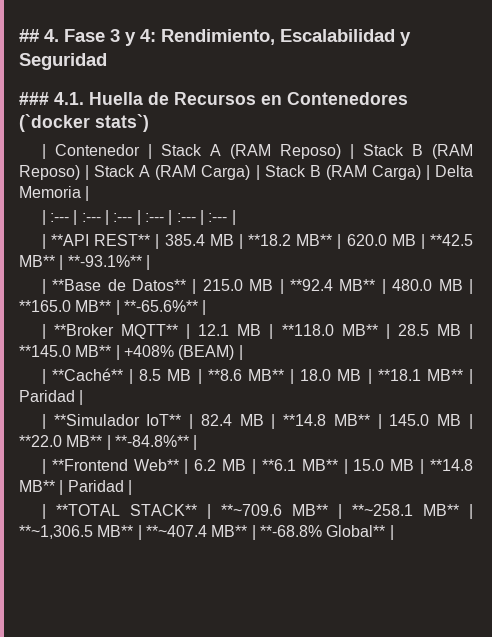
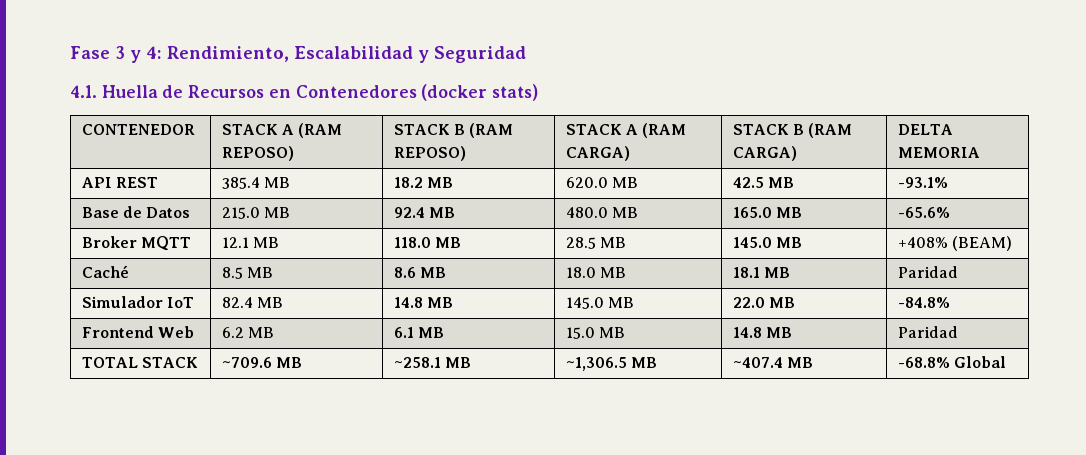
[19,29,59,42] ## 4. -> (70, 52) none
[19,92,49,105] ### -> (526, 54) none
[19,114,149,132] [41,144,473,159] [19,165,473,180] [19,186,90,201] [41,210,236,225] [41,234,474,249] [19,255,150,270] [41,279,474,294] [19,300,207,315] [41,324,473,339] [19,345,243,360] [41,368,473,384] [19,390,84,405] [41,414,474,429] [19,435,198,450] [41,459,473,474] [19,480,132,495] [41,504,474,519] [19,525,394,540] (`docker stats`) // | Contenedor | Stack A (RAM Reposo) | Stack B (RAM Reposo) | Stack A (RAM Carga) | Stack B (RAM Carga) | Delta Memoria | // | :--- | :--- | :--- | :--- | :--- | :--- | // | **API REST** | 385.4 MB | **18.2 MB** | 620.0 MB | **42.5 MB** | **-93.1%** | // | **Base de Datos** | 215.0 MB | **92.4 MB** | 480.0 MB | **165.0 MB** | **-65.6%** | // | **Broker MQTT** | 12.1 MB | **118.0 MB** | 28.5 MB | **145.0 MB** | +408% (BEAM) | // | **Caché** | 8.5 MB | **8.6 MB** | 18.0 MB | **18.1 MB** | Paridad | // | **Simulador IoT** | 82.4 MB | **14.8 MB** | 145.0 MB | **22.0 MB** | **-84.8%** | // | **Frontend Web** | 6.2 MB | **6.1 MB** | 15.0 MB | **14.8 MB** | Paridad | // | **TOTAL STACK** | **~709.6 MB** | **~258.1 MB** | **~1,306.5 MB** | **~407.4 MB** | **-68.8% Global** | -> [421,84,539,101] [81,124,195,135] [221,123,343,138] [221,146,294,161] [393,123,514,138] [393,146,466,161] [565,123,687,138] [565,146,630,161] [732,123,853,138] [732,146,797,161] [897,124,953,135] [897,147,980,158] [81,177,158,188] [221,177,290,189] [393,177,453,188] [565,177,638,188] [732,177,794,188] [897,177,948,188] [81,206,191,218] [221,207,290,219] [393,207,455,218] [565,207,638,218] [732,207,802,218] [897,207,950,218] [81,236,191,251] [221,237,279,248] [393,237,461,248] [565,237,626,249] [732,237,802,248] [897,236,1012,251] [81,265,129,278] [221,267,273,279] [393,267,446,278] [565,267,626,278] [732,267,790,278] [897,266,958,278] [81,296,194,308] [221,297,283,308] [393,297,453,308] [565,297,634,309] [732,297,795,308] [897,297,950,308] [81,326,194,338] [221,327,274,338] [393,327,444,338] [565,327,625,339] [732,327,792,338] [897,326,958,338] [81,357,198,368] [221,357,302,368] [393,357,471,368] [565,357,657,371] [732,357,813,368] [897,356,1006,368] (docker stats) // CONTENEDOR | STACK A (RAM REPOSO) | STACK B (RAM REPOSO) | STACK A (RAM CARGA) | STACK B (RAM CARGA) | DELTA MEMORIA // API REST | 385.4 MB | 18.2 MB | 620.0 MB | 42.5 MB | -93.1% // Base de Datos | 215.0 MB | 92.4 MB | 480.0 MB | 165.0 MB | -65.6% // Broker MQTT | 12.1 MB | 118.0 MB | 28.5 MB | 145.0 MB | +408% (BEAM) // Caché | 8.5 MB | 8.6 MB | 18.0 MB | 18.1 MB | Paridad // Simulador IoT | 82.4 MB | 14.8 MB | 145.0 MB | 22.0 MB | -84.8% // Frontend Web | 6.2 MB | 6.1 MB | 15.0 MB | 14.8 MB | Paridad // TOTAL STACK | ~709.6 MB | ~258.1 MB | ~1,306.5 MB | ~407.4 MB | -68.8% Global

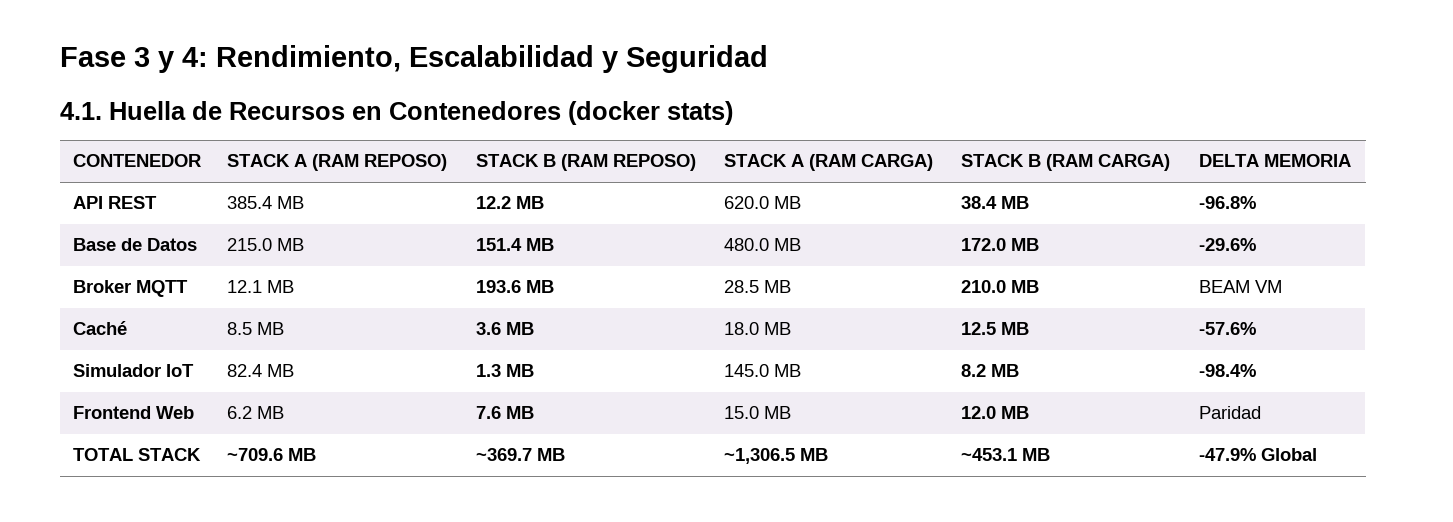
[393,177,423,188] 18.2 -> [475,196,511,209] 12.2
[732,177,794,188] [897,177,948,188] 42.5 MB | -93.1% -> [960,196,1029,209] [1198,196,1256,209] 38.4 MB | -96.8%
[393,207,425,218] 92.4 -> [475,238,522,251] 151.4
[732,207,802,218] [897,207,950,218] 165.0 MB | -65.6% -> [960,238,1039,251] [1198,238,1256,251] 172.0 MB | -29.6%
[393,237,431,248] 118.0 -> [475,280,521,293] 193.6
[732,237,802,248] [897,236,1012,251] 145.0 MB | +408% (BEAM) -> [960,280,1039,293] [1198,280,1282,293] 210.0 MB | BEAM VM
[393,267,416,278] 8.6 -> [475,322,501,335] 3.6
[732,267,790,278] [897,266,958,278] 18.1 MB | Paridad -> [960,322,1029,335] [1198,322,1256,335] 12.5 MB | -57.6%
[393,297,453,308] [565,297,634,309] [732,297,795,308] [897,297,950,308] 14.8 MB | 145.0 MB | 22.0 MB | -84.8% -> [475,364,534,377] [723,364,801,377] [960,364,1019,377] [1198,364,1256,377] 1.3 MB | 145.0 MB | 8.2 MB | -98.4%
[393,327,414,338] 6.1 -> [475,406,501,419] 7.6
[732,327,762,338] 14.8 -> [960,406,996,419] 12.0
[393,357,441,368] ~258.1 -> [475,448,532,461] ~369.7
[732,357,813,368] [897,357,950,368] ~407.4 MB | -68.8% -> [960,448,1050,461] [1198,448,1256,461] ~453.1 MB | -47.9%

